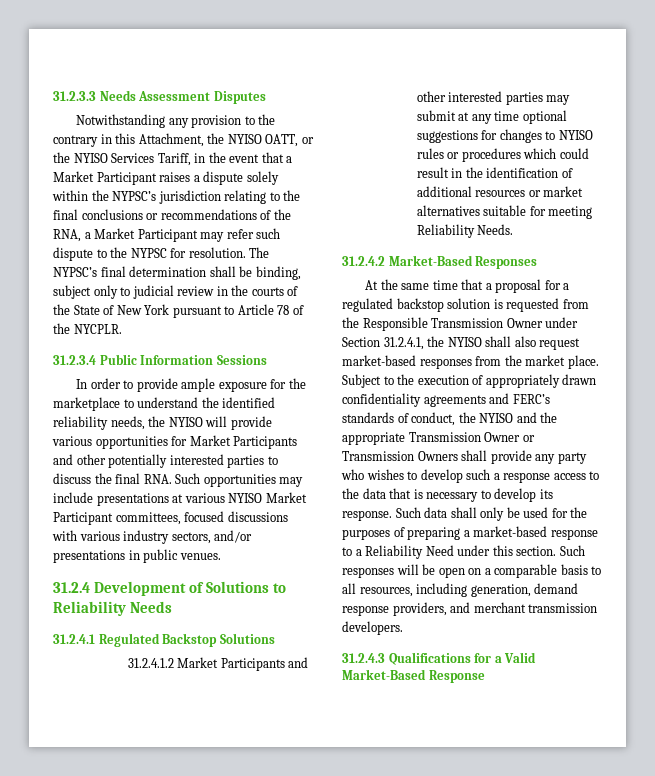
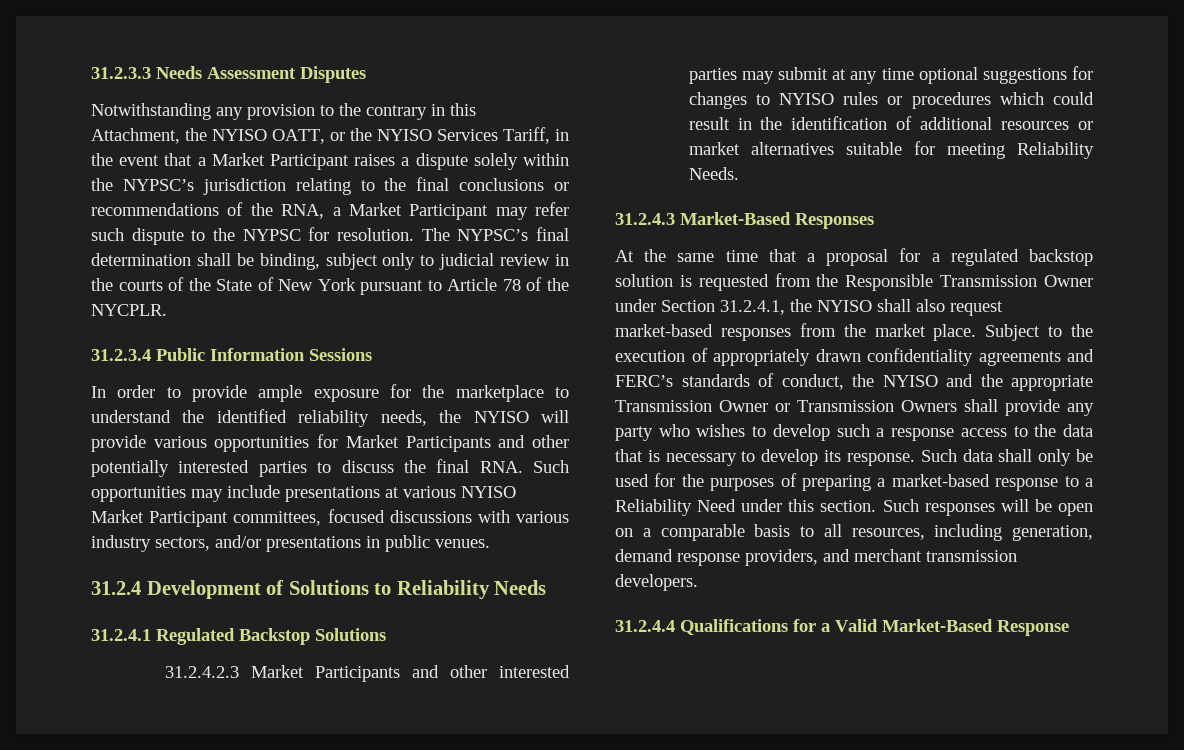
[127,658,174,668] 31.2.4.1.2 -> [164,666,239,678] 31.2.4.2.3
[342,256,385,266] 31.2.4.2 -> [615,213,675,225] 31.2.4.3
[342,653,385,663] 31.2.4.3 -> [615,620,675,632] 31.2.4.4

